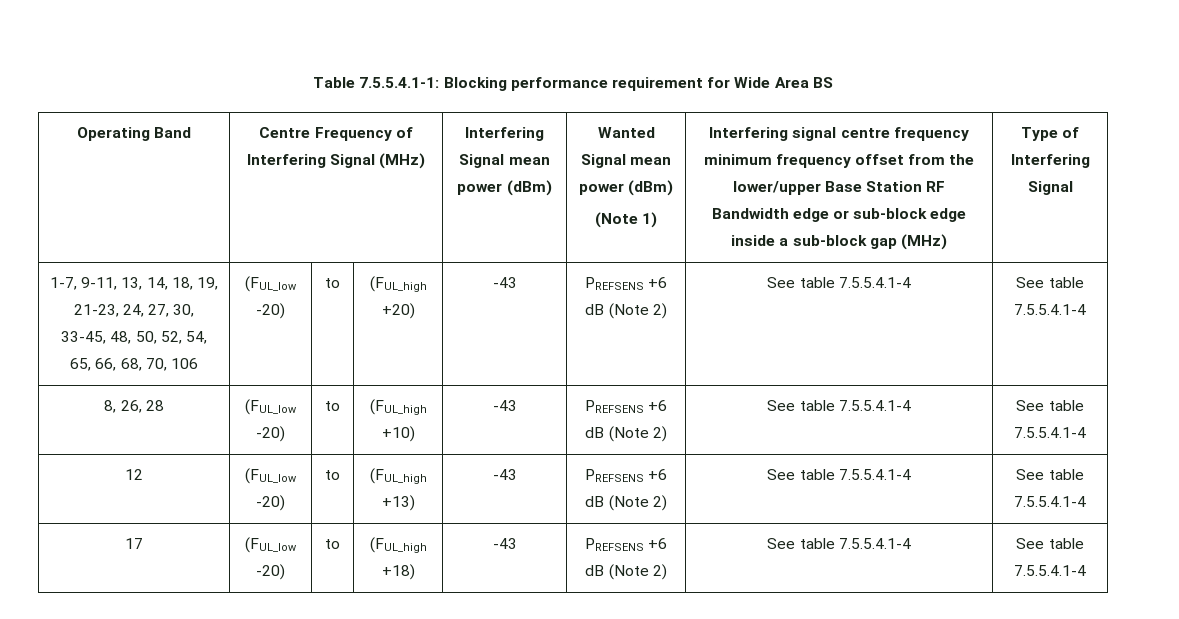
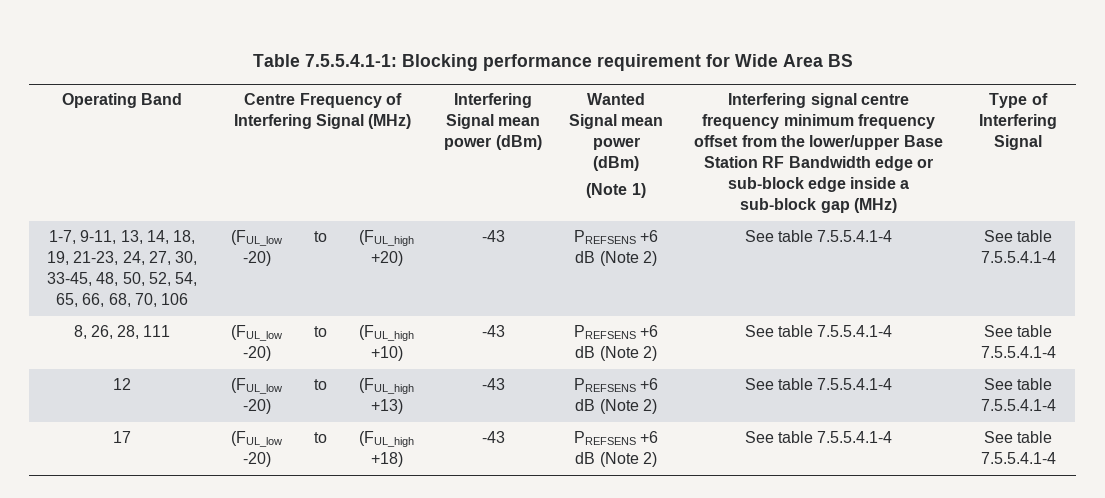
[145,400,164,411] 28 -> [117,325,171,339] 28, 111

